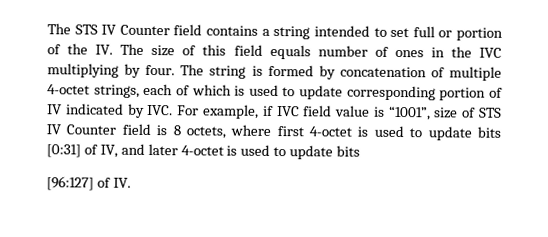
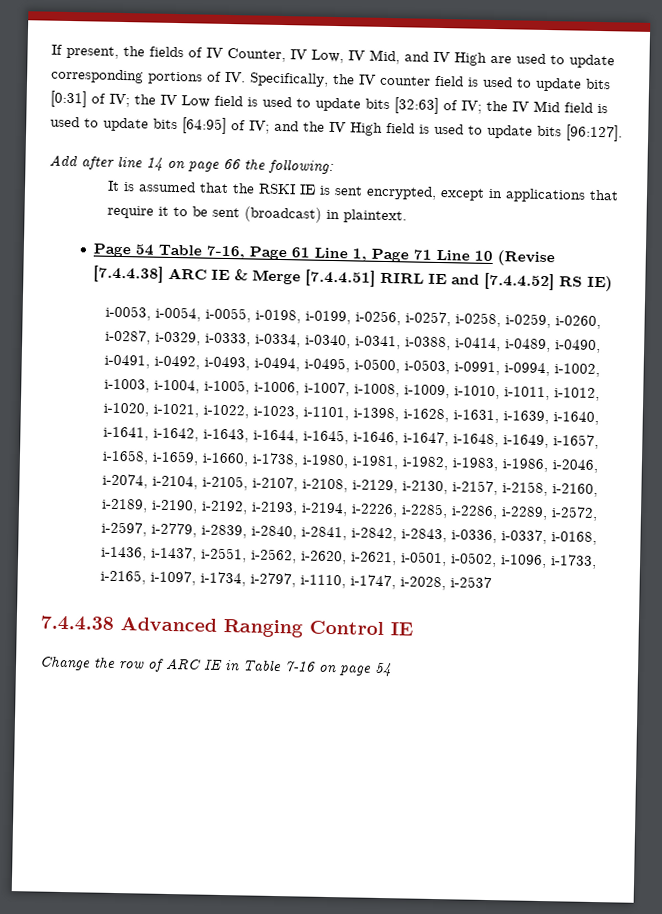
[47,23,504,41] [47,43,502,60] [47,63,503,81] [47,83,503,101] [47,103,502,121] [46,123,353,139] The STS IV Counter field contains a string intended to set full or portion of the IV. The size of this field equals number of ones in the IVC multiplying by four. The string is formed by concatenation of multiple 4-octet strings, each of which is used to update corresponding portion of IV indicated by IVC. For example, if IVC field value is “1001”, size of STS IV Counter field is 8 octets, where first 4-octet -> [51,44,615,69] [51,68,464,87] If present, the fields of IV Counter, IV Low, IV Mid, and IV High are used to update corresponding portions of IV. Specifically, the IV counter field
[99,143,361,160] [46,176,131,191] IV, and later 4-octet is used to update bits // [96:127] of IV. -> [109,93,608,114] [50,116,623,142] [49,154,334,174] [107,180,620,203] [107,205,408,224] [93,243,556,267] [93,265,614,292] [105,305,602,330] [105,329,602,354] [104,354,601,378] [104,378,601,402] [103,402,600,426] [103,426,600,450] [102,449,599,474] [102,473,599,498] [101,498,599,522] [101,521,598,546] [101,546,598,570] [100,569,493,591] [40,615,413,638] [39,655,392,677] IV; the IV Low field is used to update bits [32:63] of IV; the IV Mid field is used to update bits [64:95] of IV; and the IV High field is used to update bits [96:127]. // Add after line 14 on page 66 the following: // It is assumed that the RSKI IE is sent encrypted, except in applications that require it to be sent (broadcast) in plaintext. // Page 54 Table 7-16, Page 61 Line 1, Page 71 Line 10 (Revise [7.4.4.38] ARC IE & Merge [7.4.4.51] RIRL IE and [7.4.4.52] RS IE) // i-0053, i-0054, i-0055, i-0198, i-0199, i-0256, i-0257, i-0258, i-0259, i-0260, i-0287, i-0329, i-0333, i-0334, i-0340, i-0341, i-0388, i-0414, i-0489, i-0490, i-0491, i-0492, i-0493, i-0494, i-0495, i-0500, i-0503, i-0991, i-0994, i-1002, i-1003, i-1004, i-1005, i-1006, i-1007, i-1008, i-1009, i-1010, i-1011, i-1012, i-1020, i-1021, i-1022, i-1023, i-1101, i-1398, i-1628, i-1631, i-1639, i-1640, i-1641, i-1642, i-1643, i-1644, i-1645, i-1646, i-1647, i-1648, i-1649, i-1657, i-1658, i-1659, i-1660, i-1738, i-1980, i-1981, i-1982, i-1983, i-1986, i-2046, i-2074, i-2104, i-2105, i-2107, i-2108, i-2129, i-2130, i-2157, i-2158, i-2160, i-2189, i-2190, i-2192, i-2193, i-2194, i-2226, i-2285, i-2286, i-2289, i-2572, i-2597, i-2779, i-2839, i-2840, i-2841, i-2842, i-2843, i-0336, i-0337, i-0168, i-1436, i-1437, i-2551, i-2562, i-2620, i-2621, i-0501, i-0502, i-1096, i-1733, i-2165, i-1097, i-1734, i-2797, i-1110, i-1747, i-2028, i-2537 // 7.4.4.38 Advanced Ranging Control IE // Change the row of ARC IE in Table 7-16 on page 54

